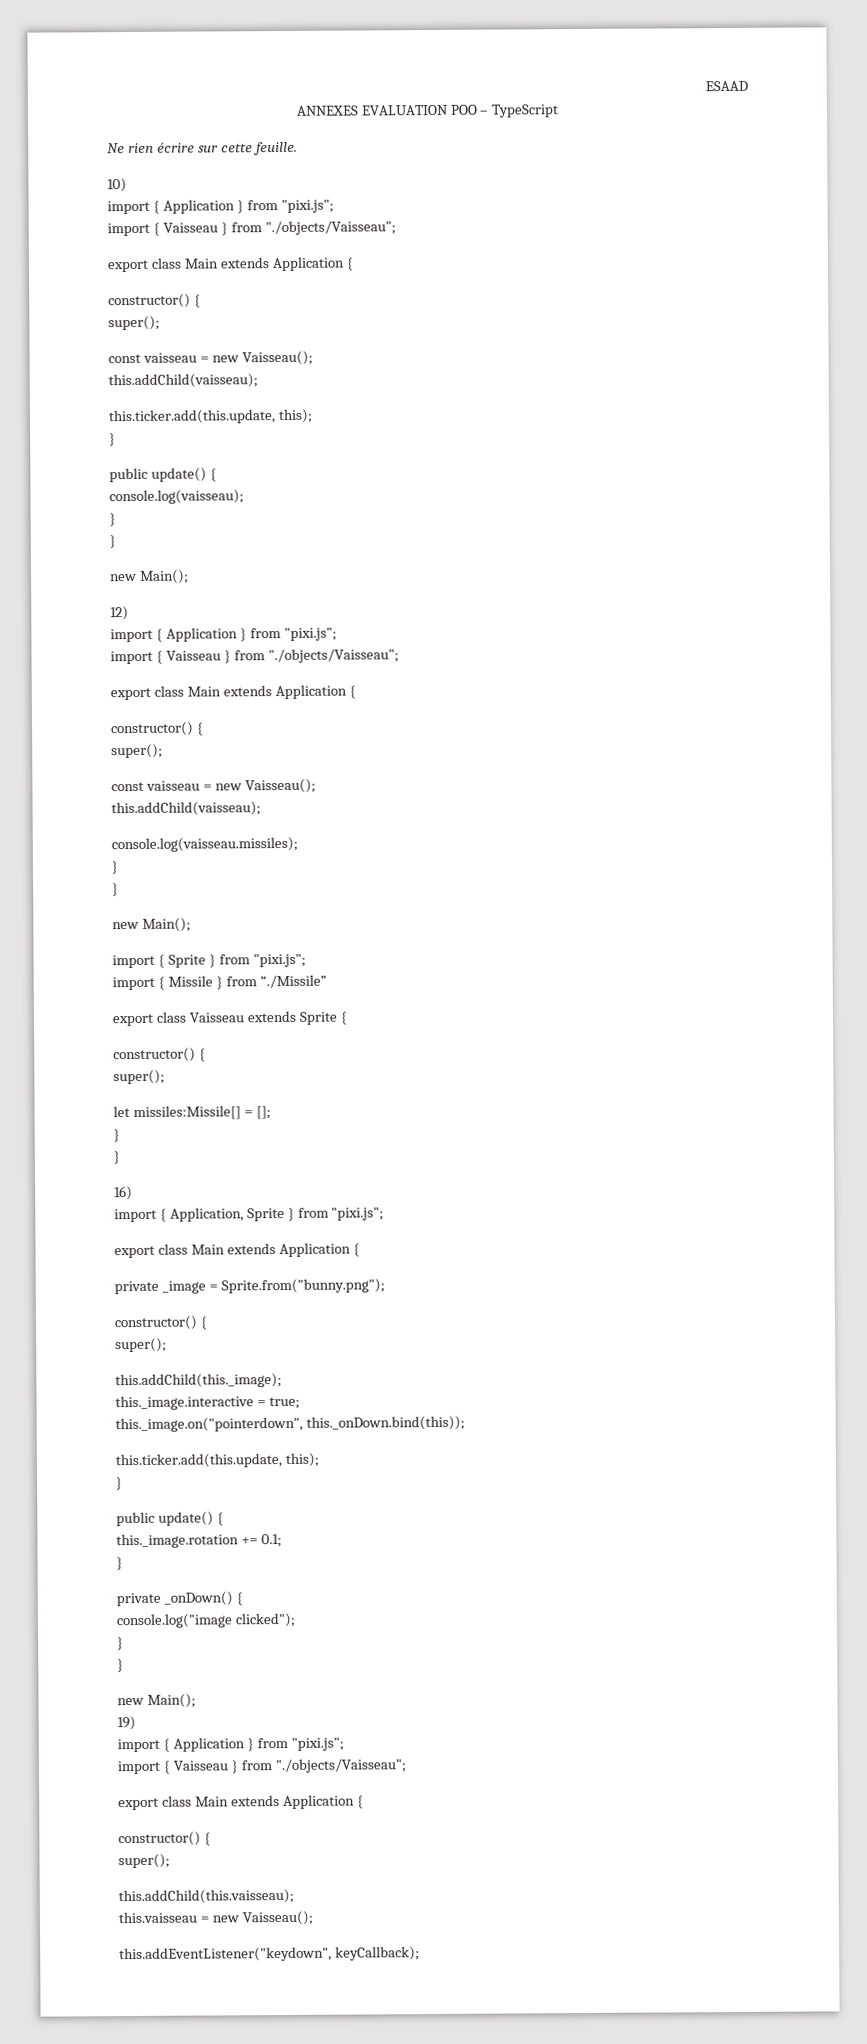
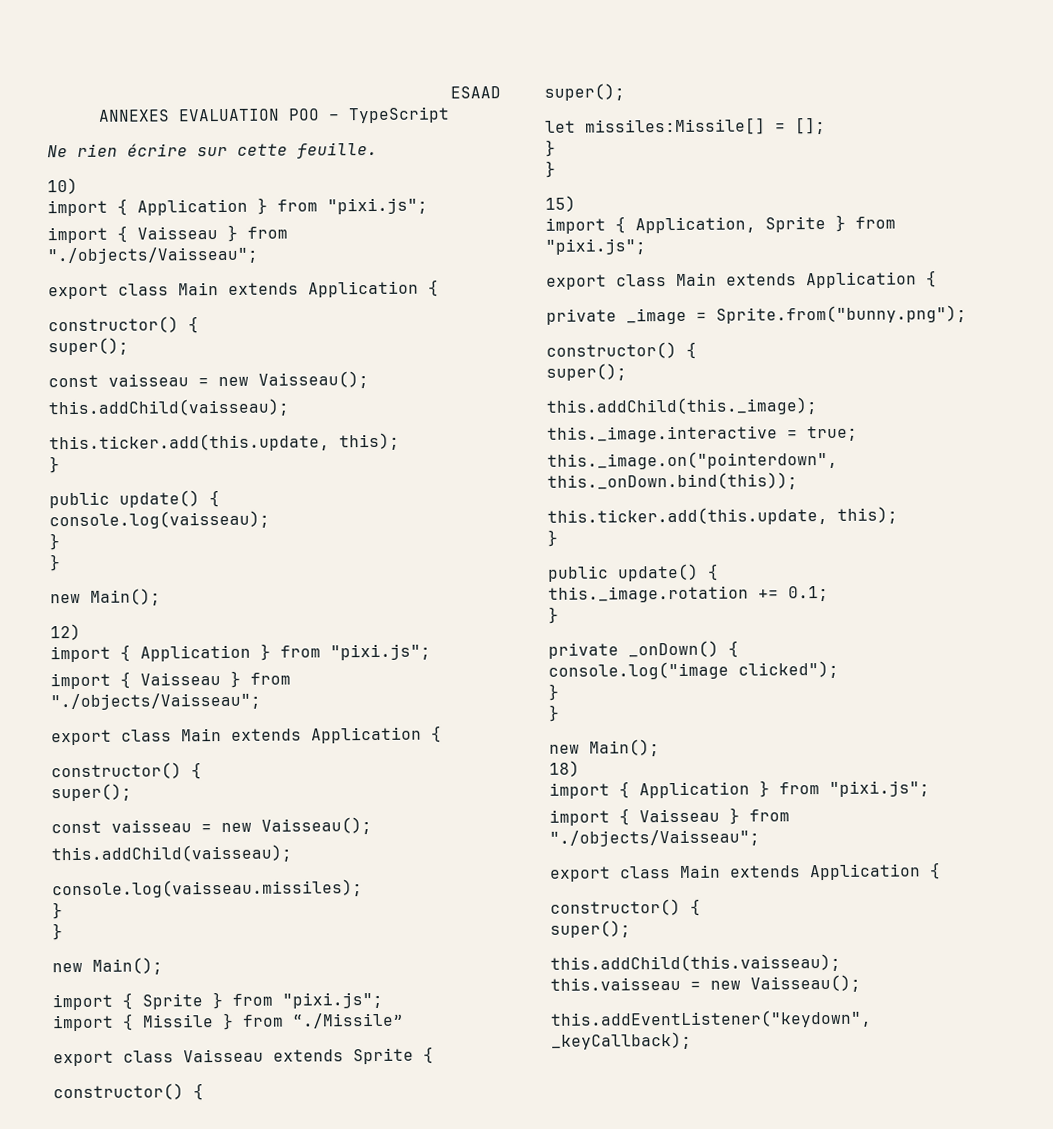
[114,1186,133,1201] 16) -> [545,195,576,212] 15)
[117,1715,136,1731] 19) -> [549,760,580,777] 18)
[334,1946,420,1961] keyCallback); -> [551,1031,692,1050] _keyCallback);

